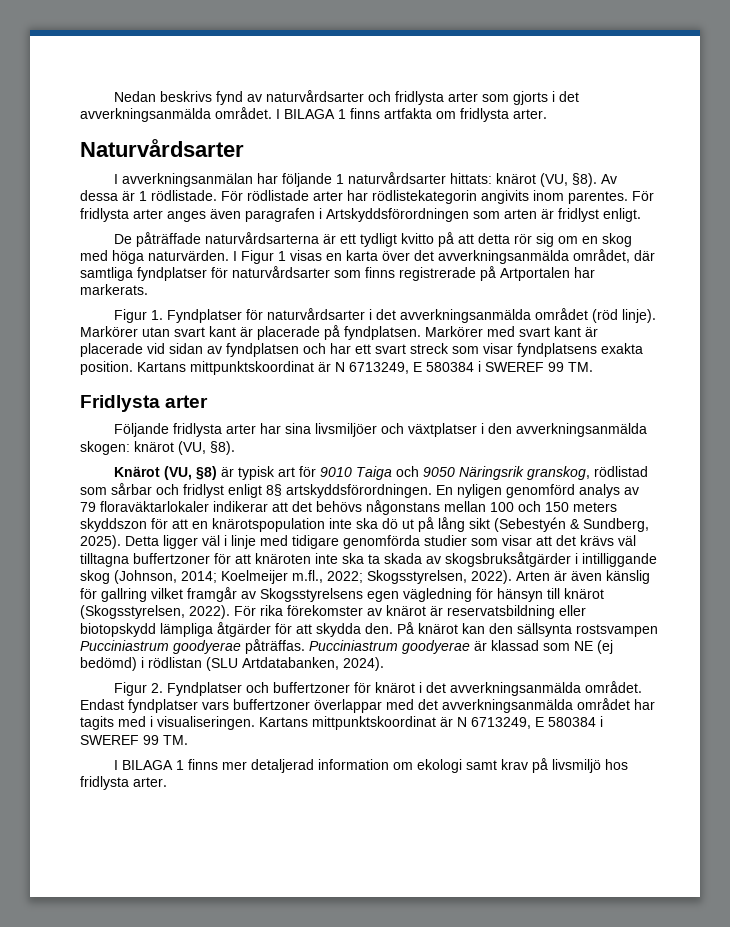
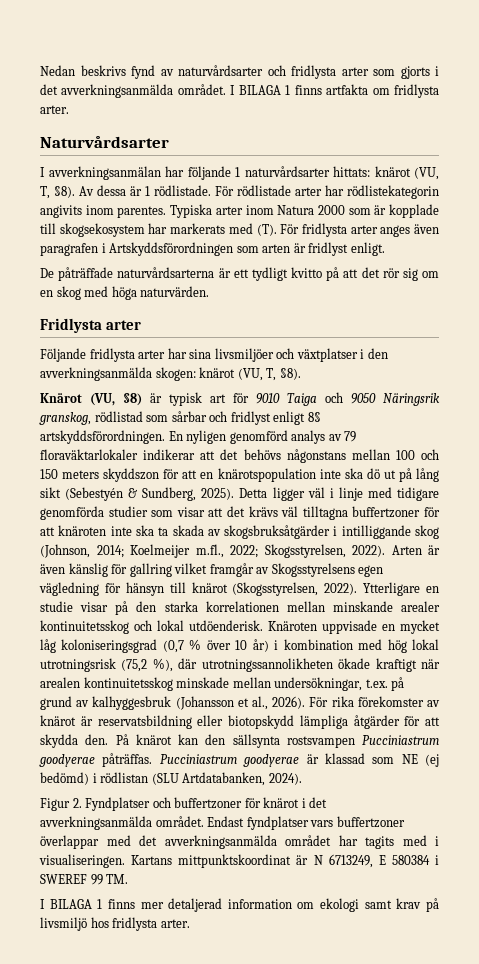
(568, 180) none -> [40,186,50,199] T,
(628, 197) none -> [170,204,439,218] [40,223,277,237] Typiska arter inom Natura 2000 som är kopplade till skogsekosystem har markerats med (T).
[477,233,510,244] detta -> [361,267,380,278] det
[233,249,655,264] [80,266,595,281] [80,284,148,295] [113,308,656,323] [80,325,598,340] [80,343,643,357] [80,361,593,375] I Figur 1 visas en karta över det avverkningsanmälda området, där samtliga fyndplatser för naturvårdsarter som finns registrerade på Artportalen har markerats. // Figur 1. Fyndplatser för naturvårdsarter i det avverkningsanmälda området (röd linje). Markörer utan svart kant är placerade på fyndplatsen. Markörer med svart kant är placerade vid sidan av fyndplatsen och har ett svart streck som visar fyndplatsens exakta position. Kartans mittpunktskoordinat är N 6713249, E 580384 i SWEREF 99 TM. -> (210, 291) none
(206, 448) none -> [266,368,277,381] T,
(230, 612) none -> [363,582,439,596] [40,601,440,615] [40,620,440,634] [40,639,439,653] [40,658,440,672] [40,677,405,691] [40,696,306,710] Ytterligare en studie visar på den starka korrelationen mellan minskande arealer kontinuitetsskog och lokal utdöenderisk. Knäroten uppvisade en mycket låg koloniseringsgrad (0,7 % över 10 år) i kombination med hög lokal utrotningsrisk (75,2 %), där utrotningssannolikheten ökade kraftigt när arealen kontinuitetsskog minskade mellan undersökningar, t.ex. på grund av kalhyggesbruk (Johansson et al., 2026).

